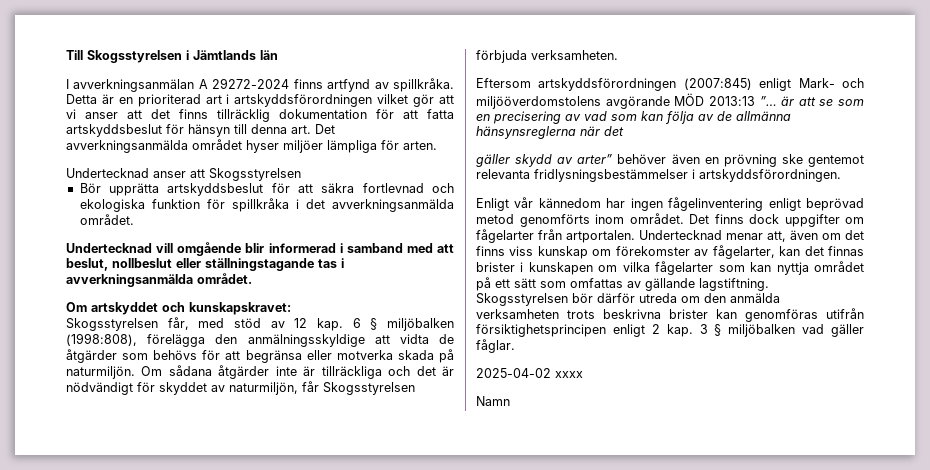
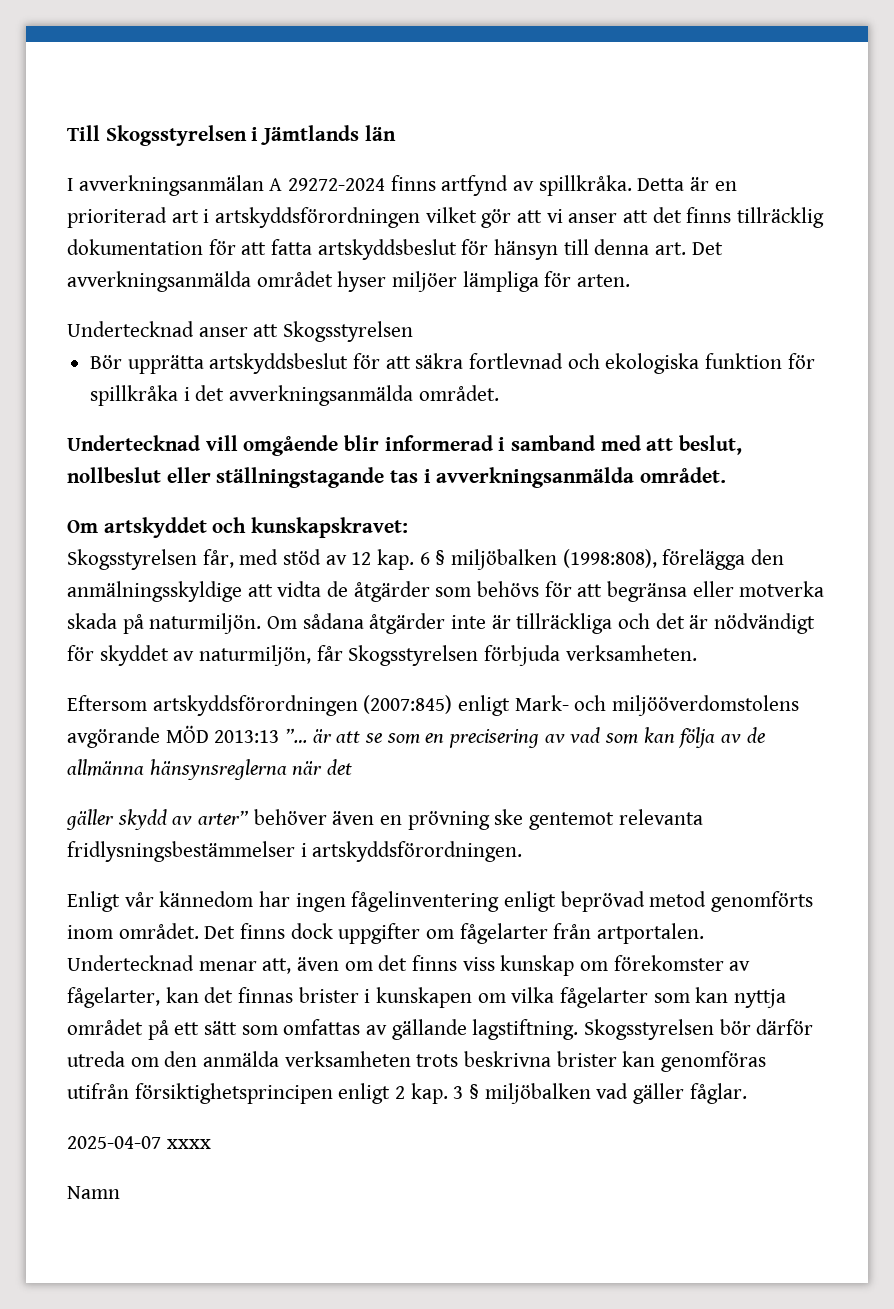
[476,368,551,378] 2025-04-02 -> [67,1136,161,1149] 2025-04-07

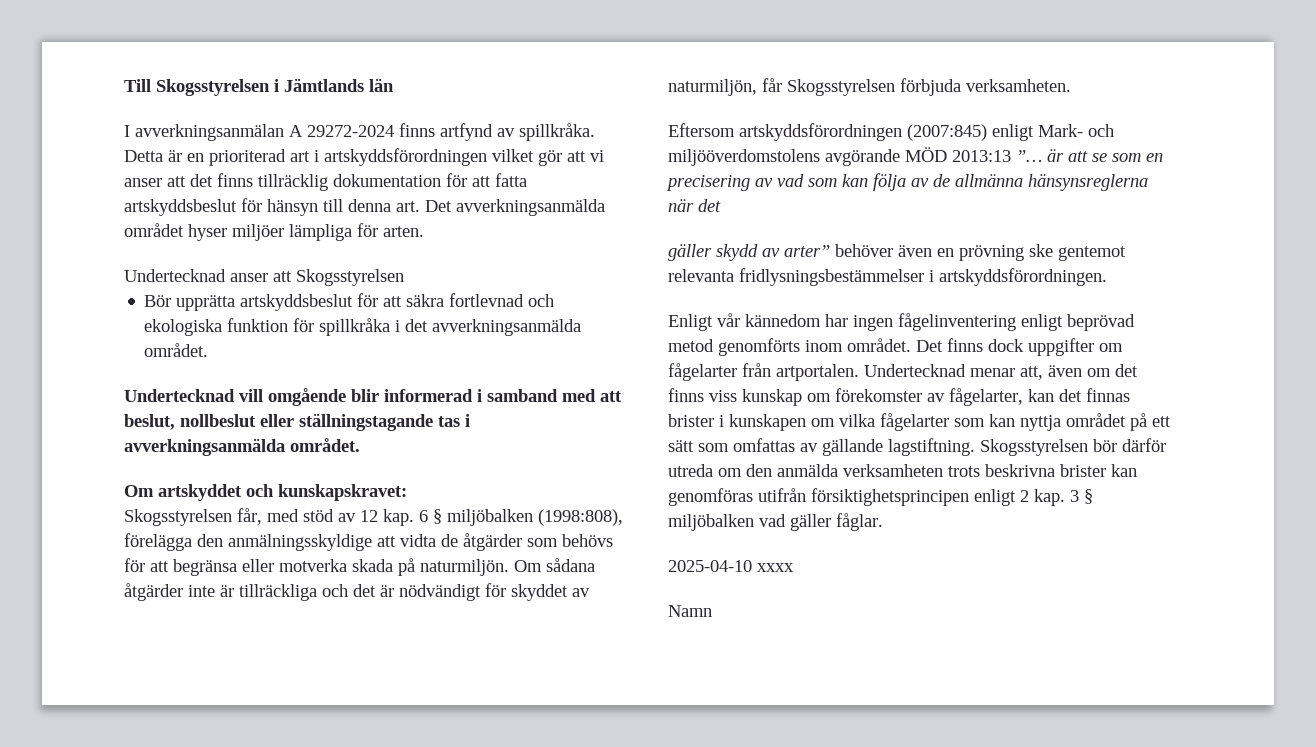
[67,1136,161,1149] 2025-04-07 -> [668,560,752,572] 2025-04-10

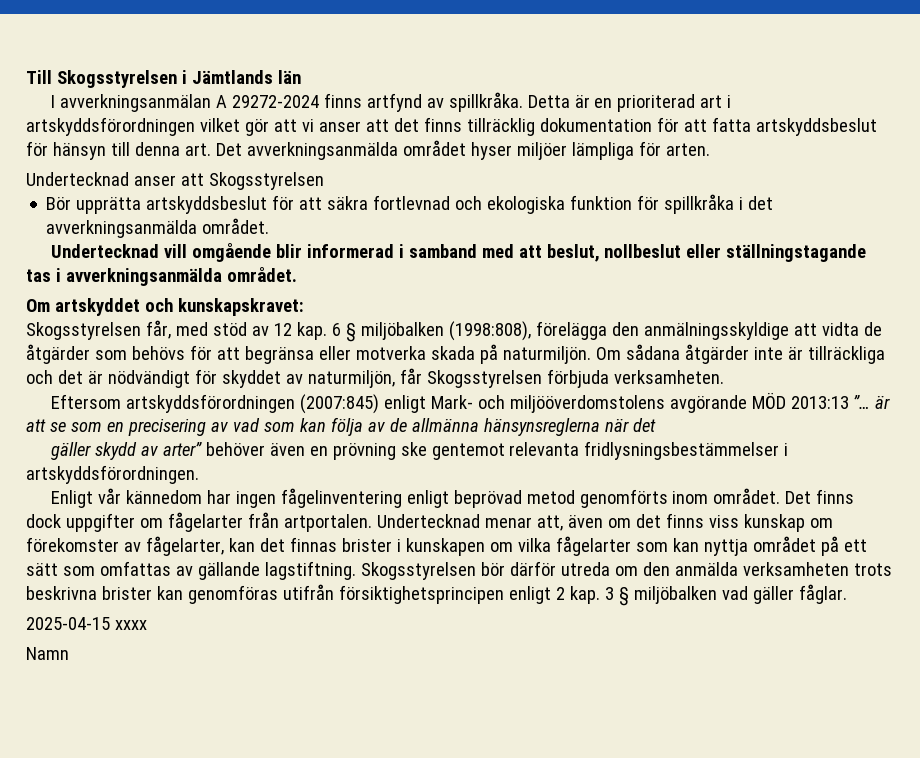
[668,560,752,572] 2025-04-10 -> [26,617,110,630] 2025-04-15

